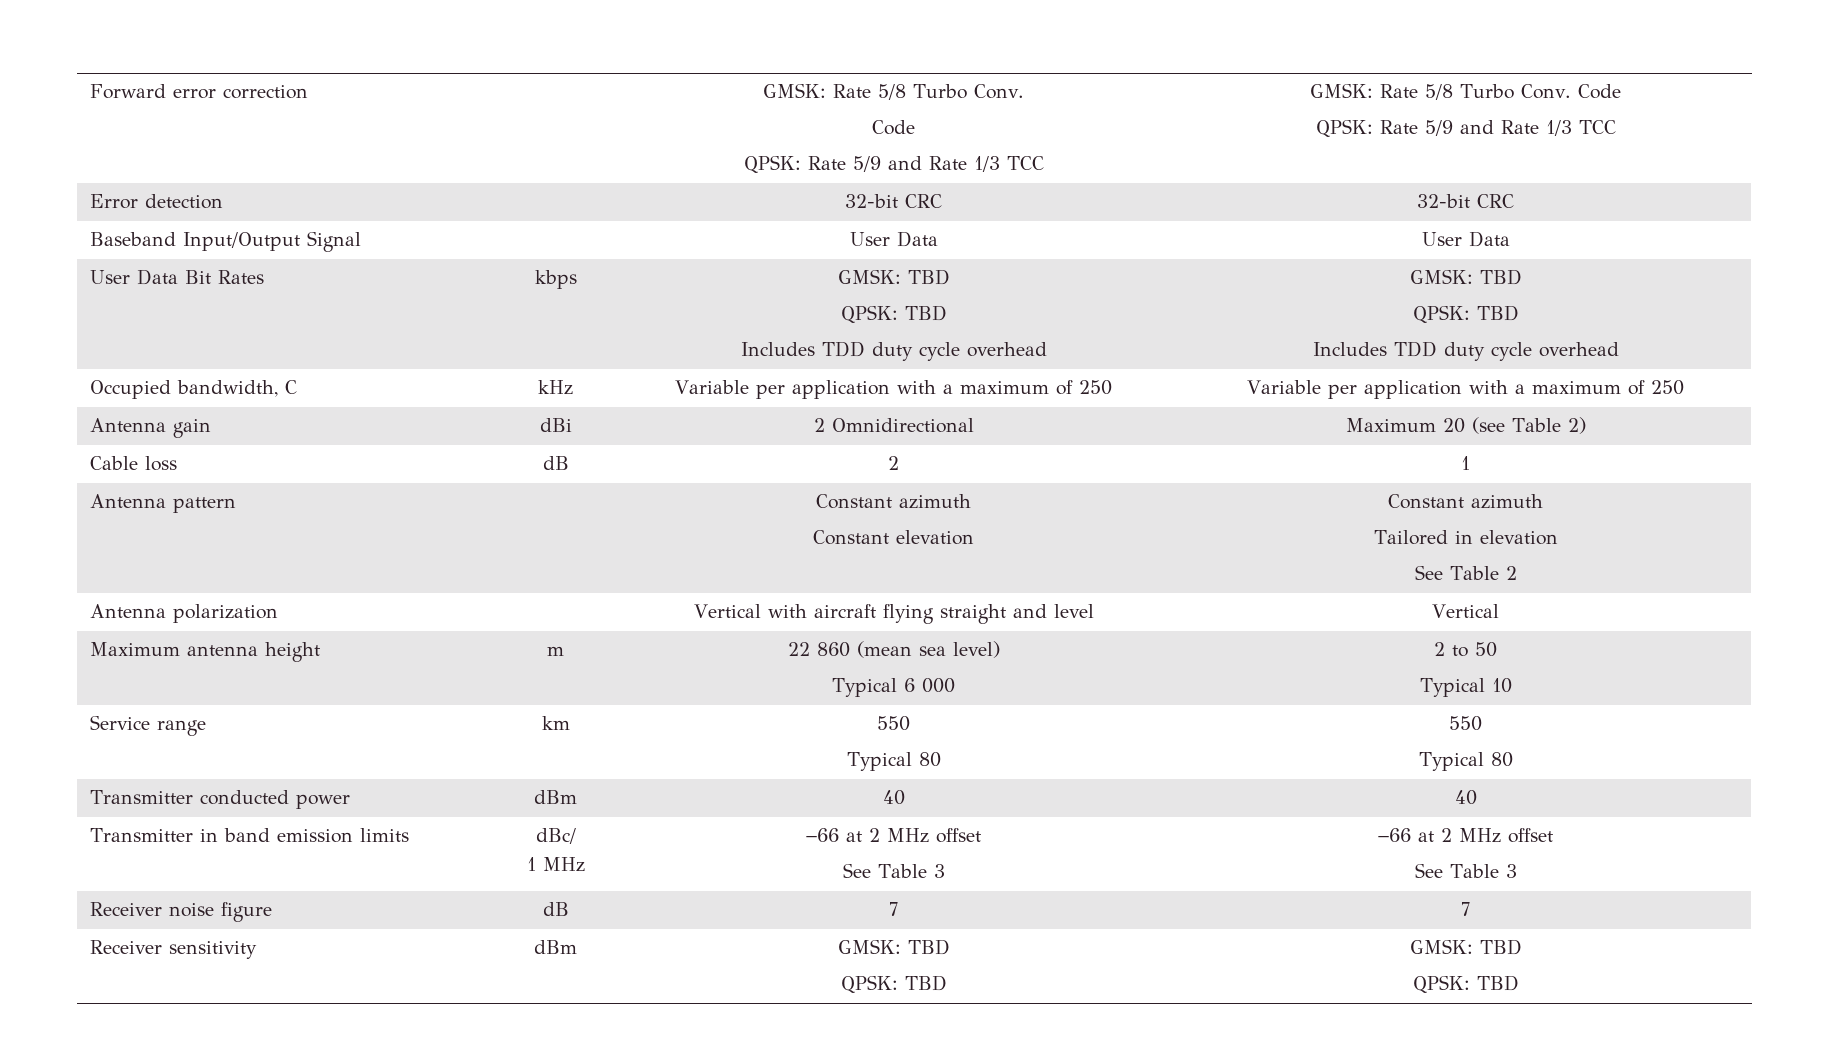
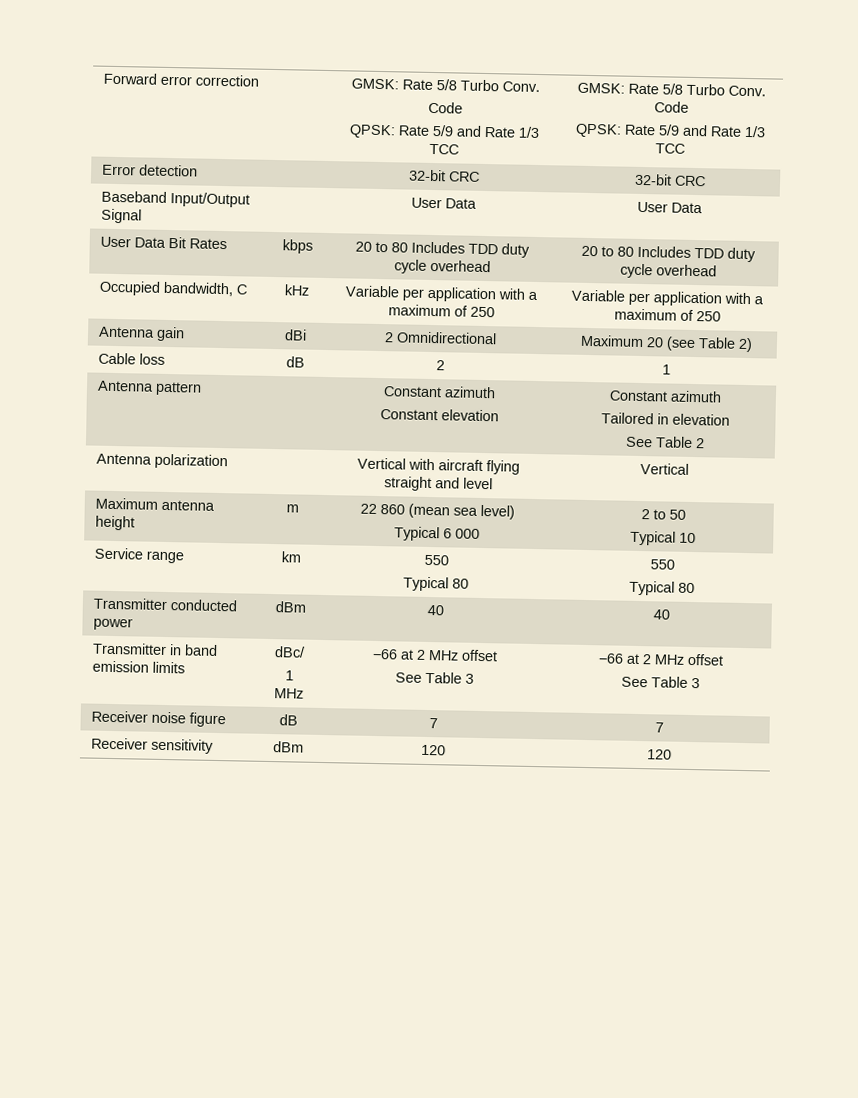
[837,269,950,285] [840,305,947,324] GMSK: TBD // QPSK: TBD // -> [355,241,408,253] 20 to 80
[1409,269,1522,285] [1412,305,1519,324] GMSK: TBD // QPSK: TBD // -> [581,245,634,257] 20 to 80
[837,939,950,955] [840,975,947,994] [1409,939,1522,955] [1412,975,1519,994] GMSK: TBD // QPSK: TBD | GMSK: TBD // QPSK: TBD -> [420,744,446,756] [646,749,672,760] 120 | 120

